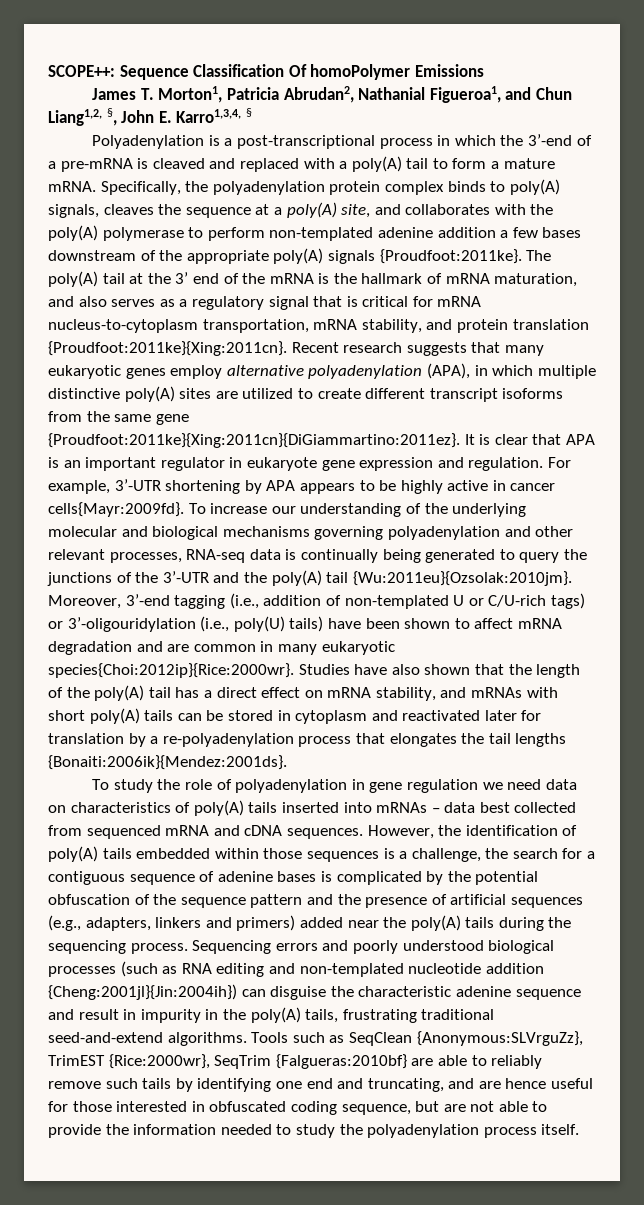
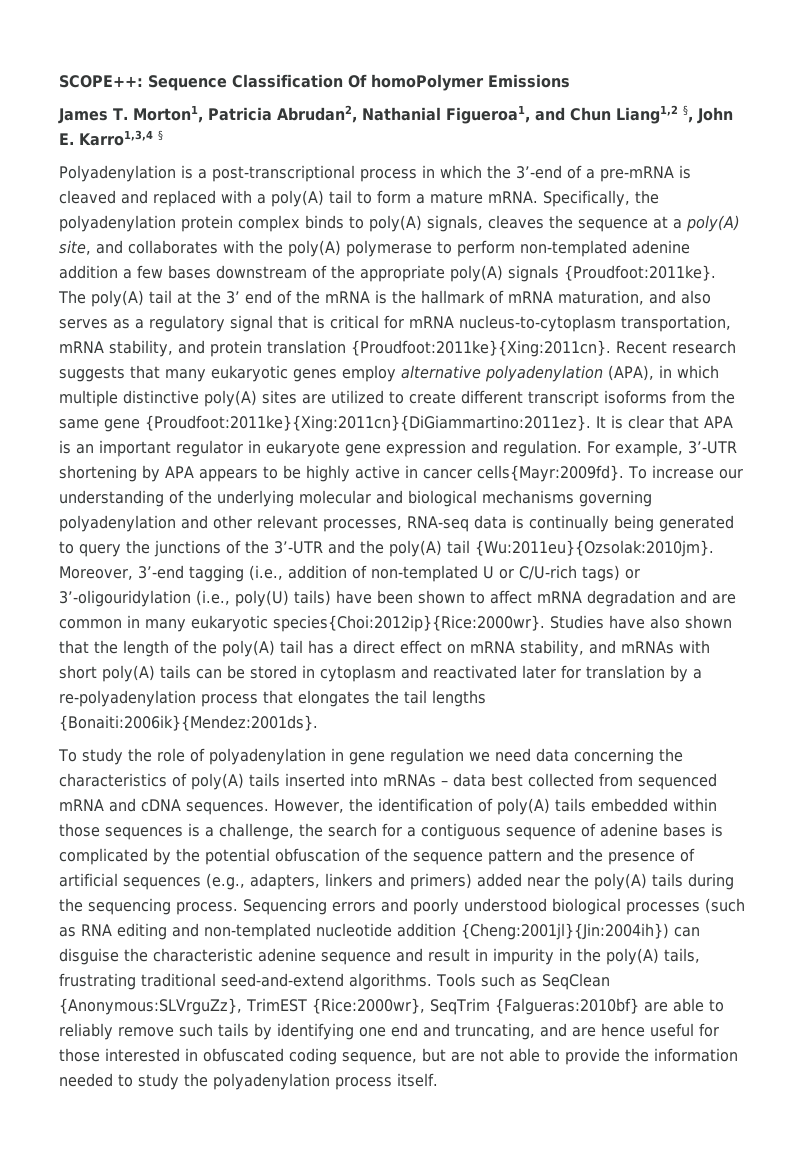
[48,109,102,126] Liang1,2, -> [615,105,678,124] Liang1,2
[176,109,242,123] Karro1,3,4, -> [79,130,153,146] Karro1,3,4
[48,805,66,813] on -> [573,748,683,765] concerning the

